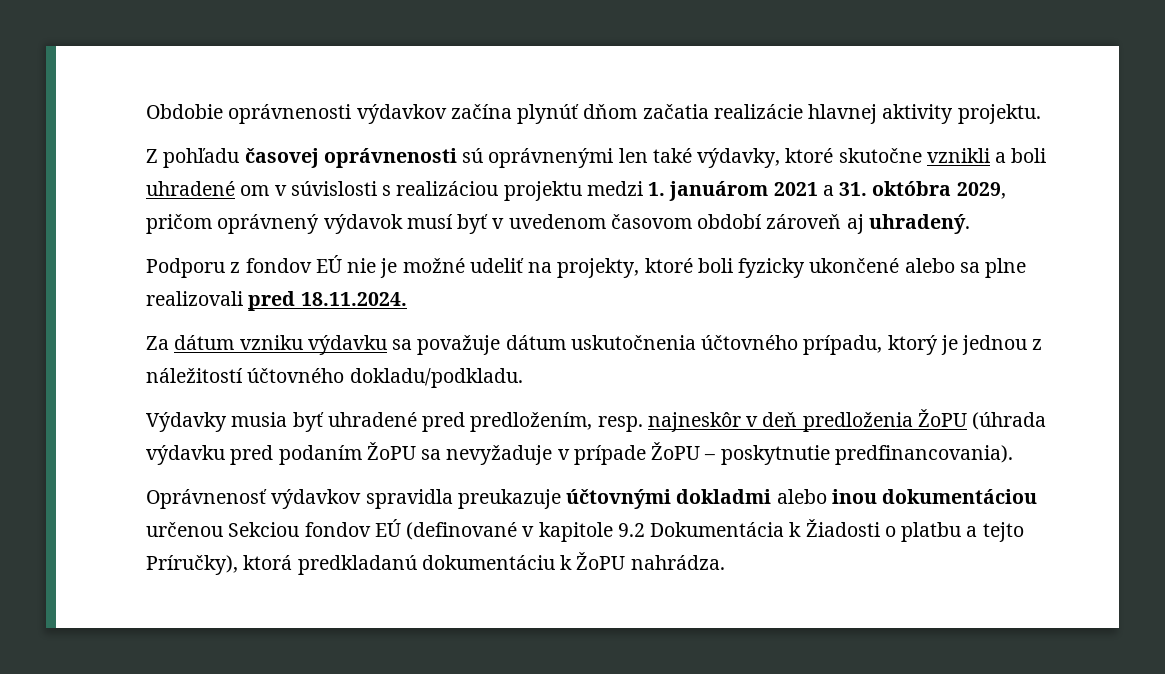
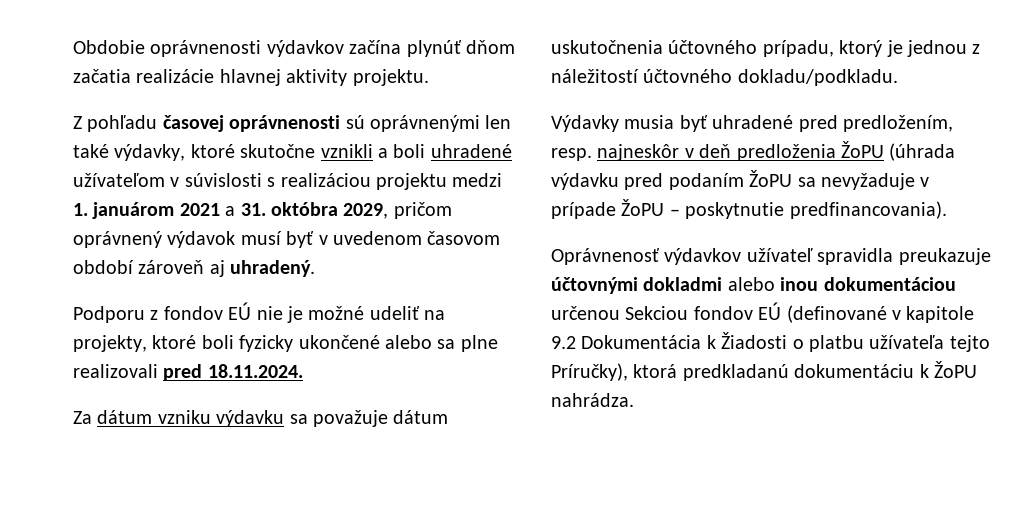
[240,185,270,196] om -> [73,173,165,187] užívateľom
(362, 499) none -> [746,248,813,262] užívateľ
[966,526,978,537] a -> [869,335,945,349] užívateľa

